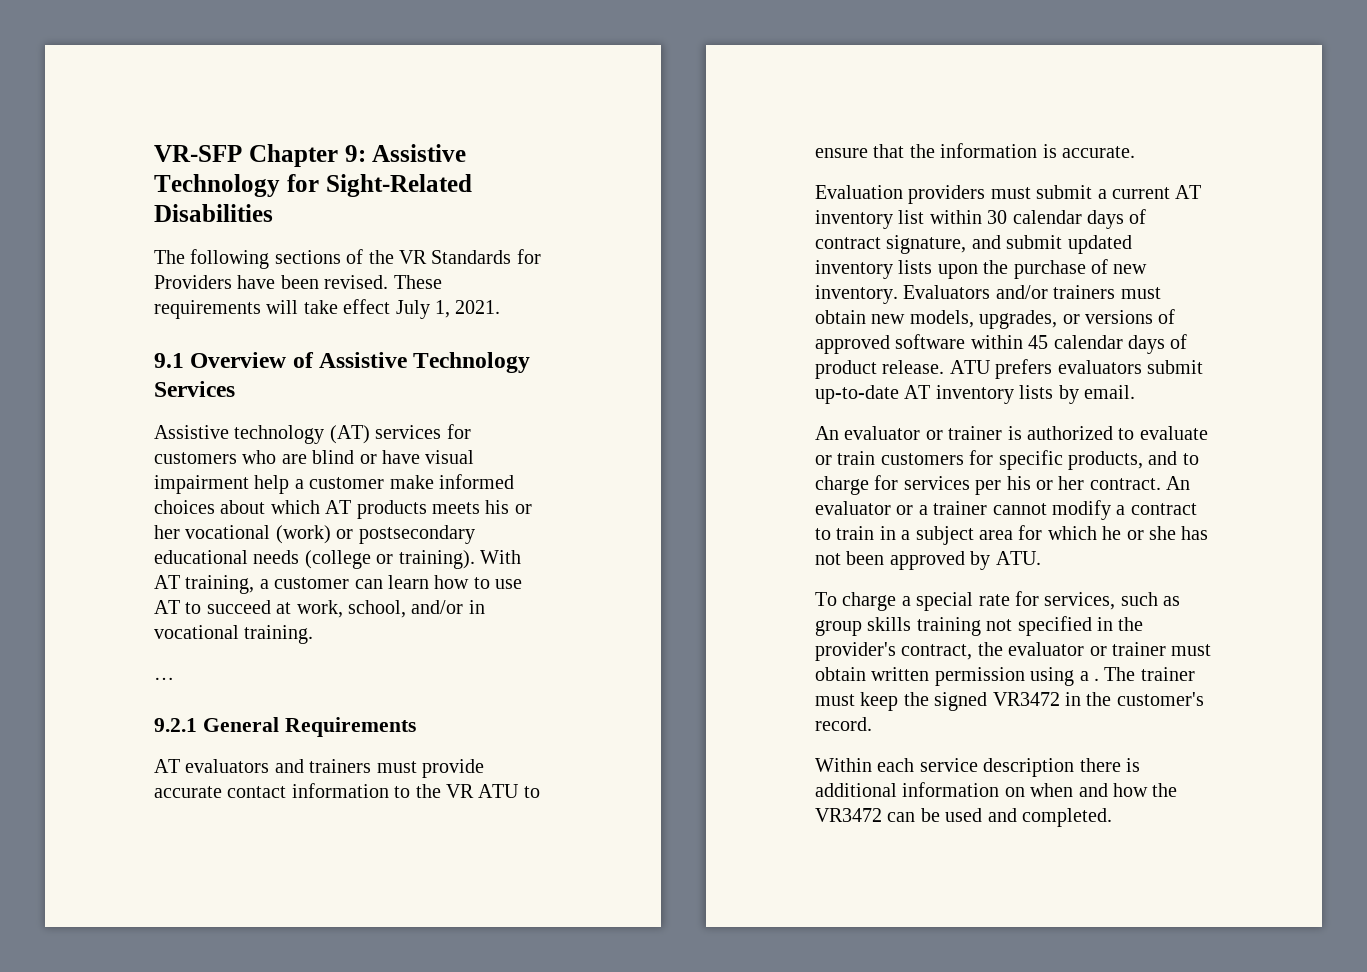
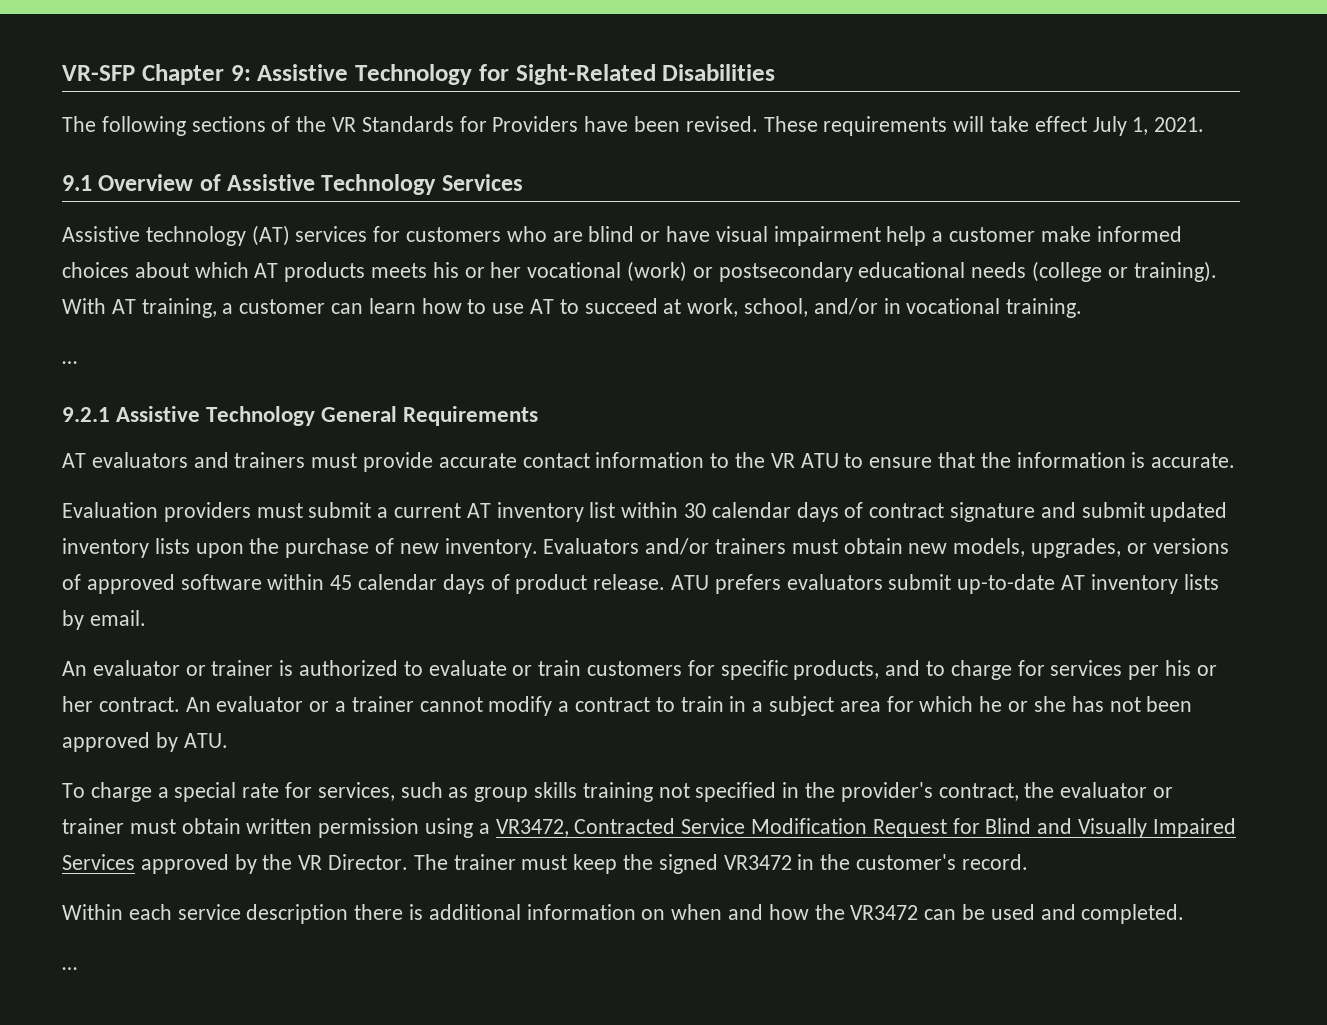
(197, 725) none -> [116,406,316,426] Assistive Technology
[886,235,967,254] signature, -> [950,502,1036,522] signature
[1094,678,1099,681] . -> [495,818,1236,838] [62,854,409,874] VR3472, Contracted Service Modification Request for Blind and Visually Impaired Services approved by the VR Director.
(1112, 817) none -> [62,967,77,970] // …

